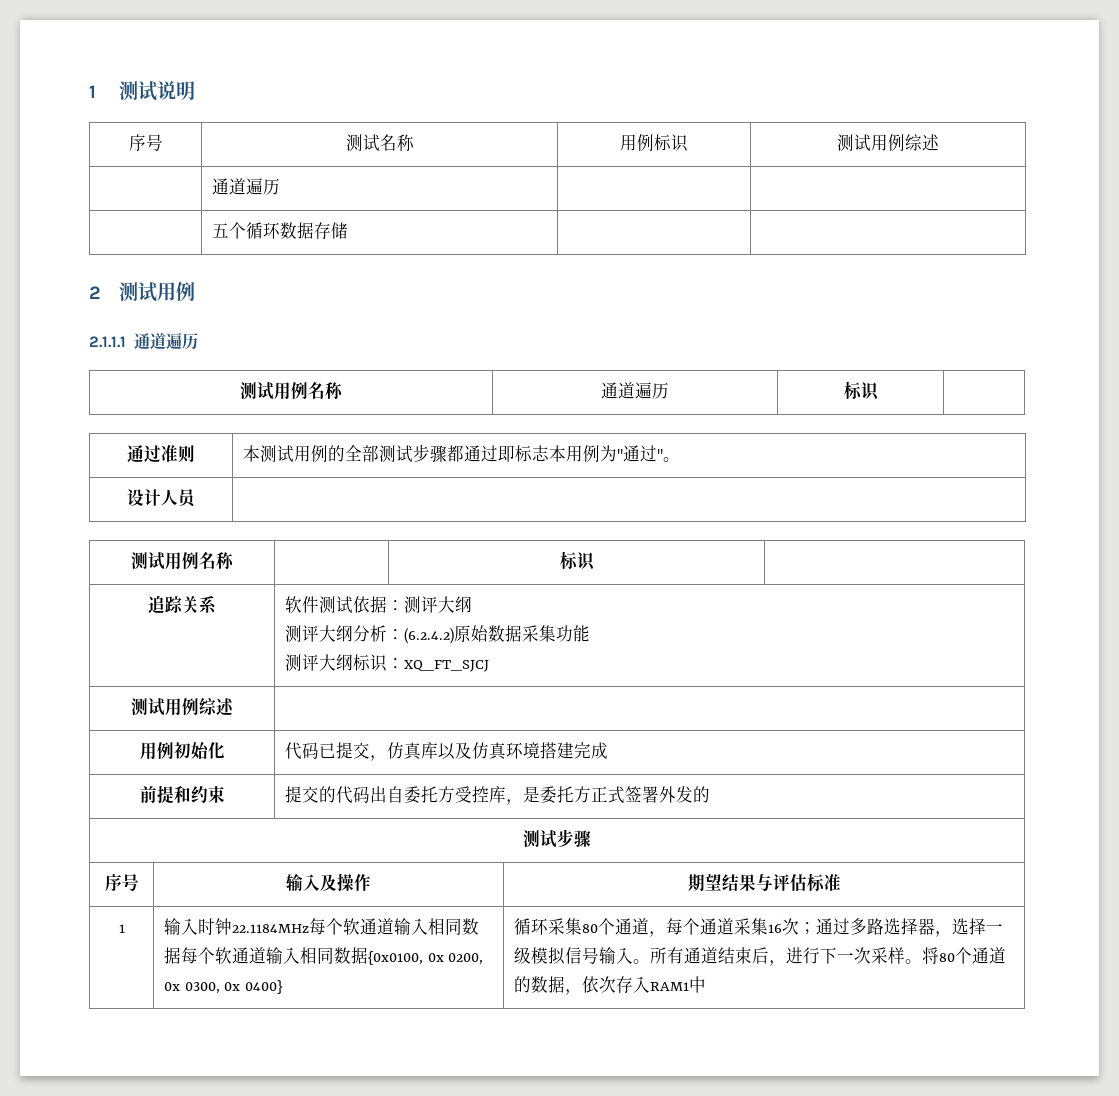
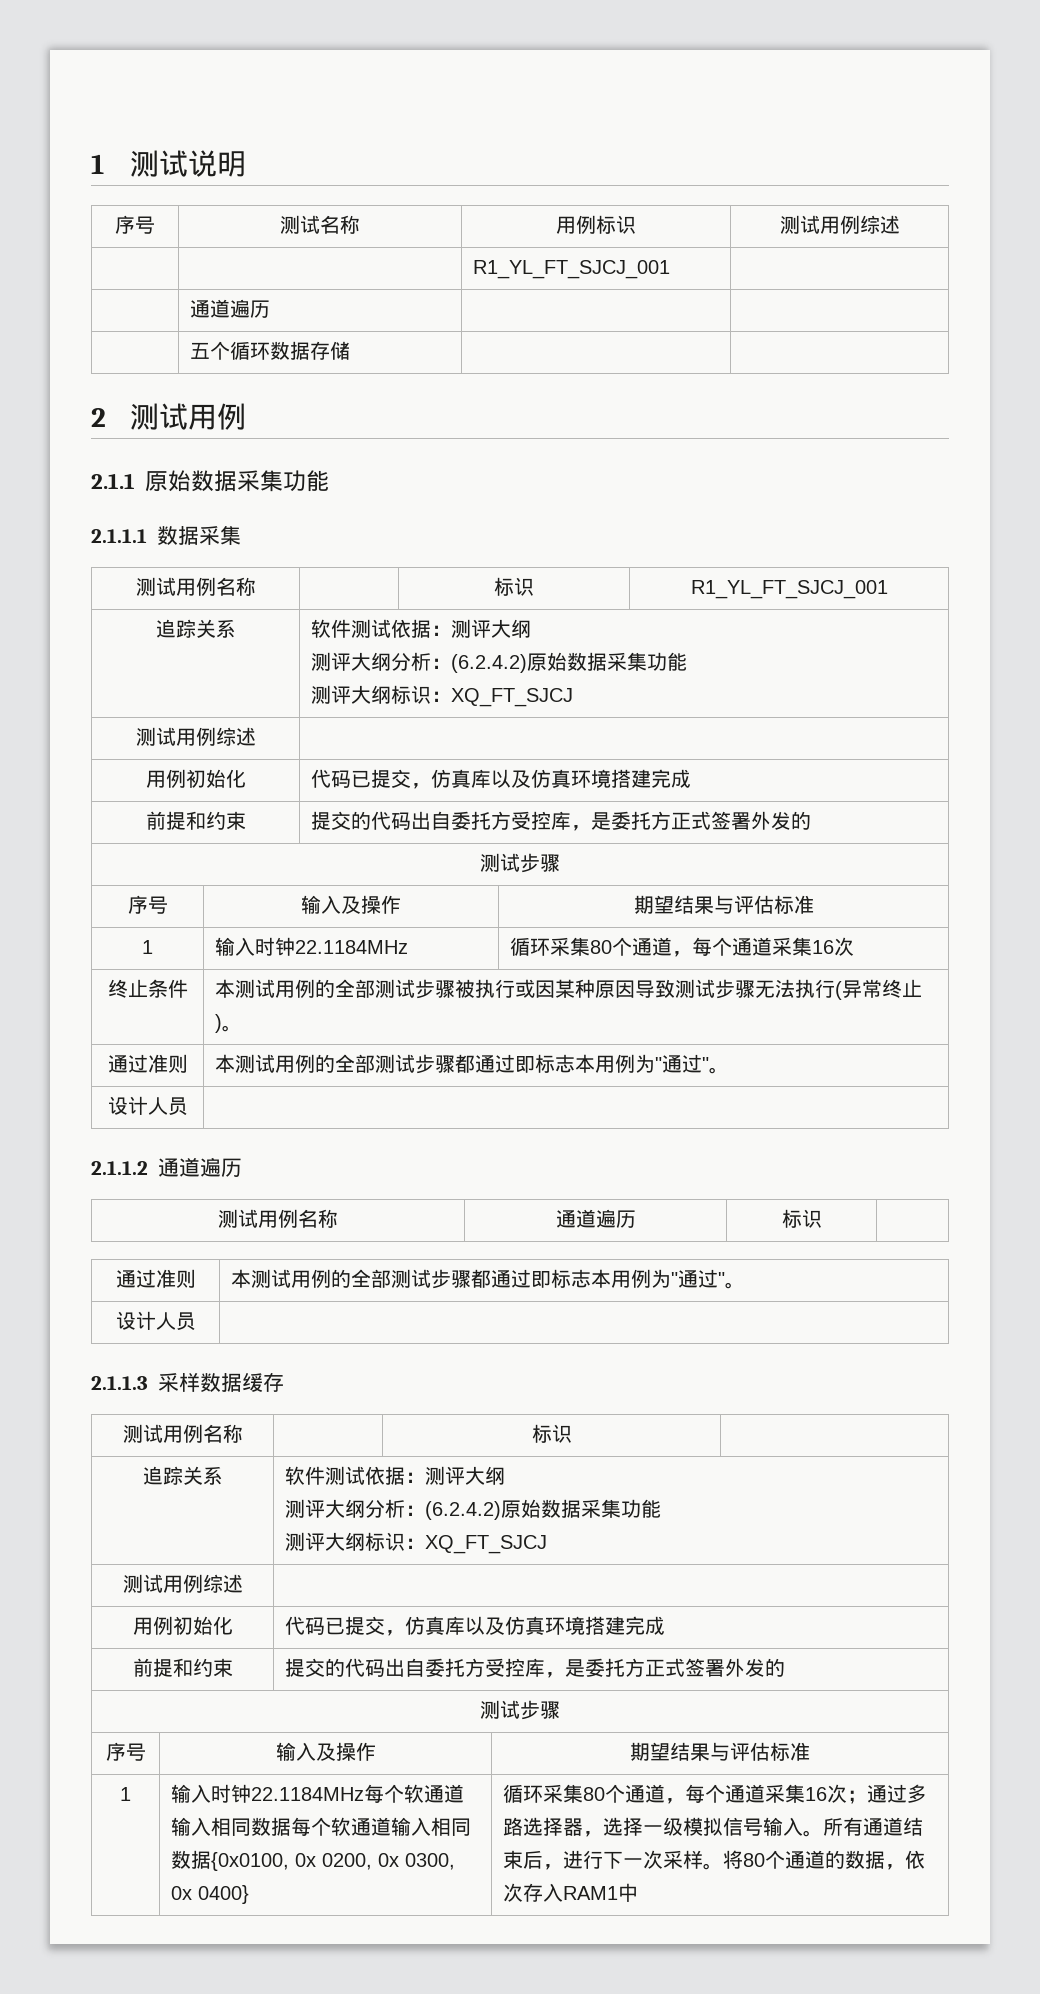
(939, 142) none -> [473,260,671,279] // | | R1_YL_FT_SJCJ_001 |
[89,336,126,348] 2.1.1.1 -> [91,470,329,492] [91,525,241,545] [135,577,256,596] [494,577,534,596] [690,580,888,599] [155,619,236,638] [311,619,532,638] [311,652,688,673] [311,685,574,707] [135,727,256,746] [145,769,246,788] [311,769,692,789] [145,811,246,830] [311,811,812,831] [480,853,560,873] [127,895,168,914] [301,895,401,914] [633,895,814,914] [142,940,153,954] [215,937,409,956] [510,937,855,957] [107,979,188,998] [215,979,923,1000] [215,1014,243,1033] [107,1054,188,1073] [215,1054,730,1074] [107,1096,188,1116] [91,1161,148,1175] 2.1.1原始数据采集功能 // 2.1.1.1数据采集 // 测试用例名称 | | 标识 | R1_YL_FT_SJCJ_001 // 追踪关系 | 软件测试依据：测评大纲 // 测评大纲分析：(6.2.4.2)原始数据采集功能 // 测评大纲标识：XQ_FT_SJCJ // 测试用例综述 | // 用例初始化 | 代码已提交，仿真库以及仿真环境搭建完成 // 前提和约束 | 提交的代码出自委托方受控库，是委托方正式签署外发的 // 测试步骤 // 序号 | 输入及操作 | 期望结果与评估标准 // 1 | 输入时钟22.1184MHz | 循环采集80个通道，每个通道采集16次 // 终止条件 | 本测试用例的全部测试步骤被执行或因某种原因导致测试步骤无法执行(异常终止)。 // 通过准则 | 本测试用例的全部测试步骤都通过即标志本用例为"通过"。 // 设计人员 | // 2.1.1.2
(197, 498) none -> [91,1372,284,1392] // 2.1.1.3采样数据缓存

